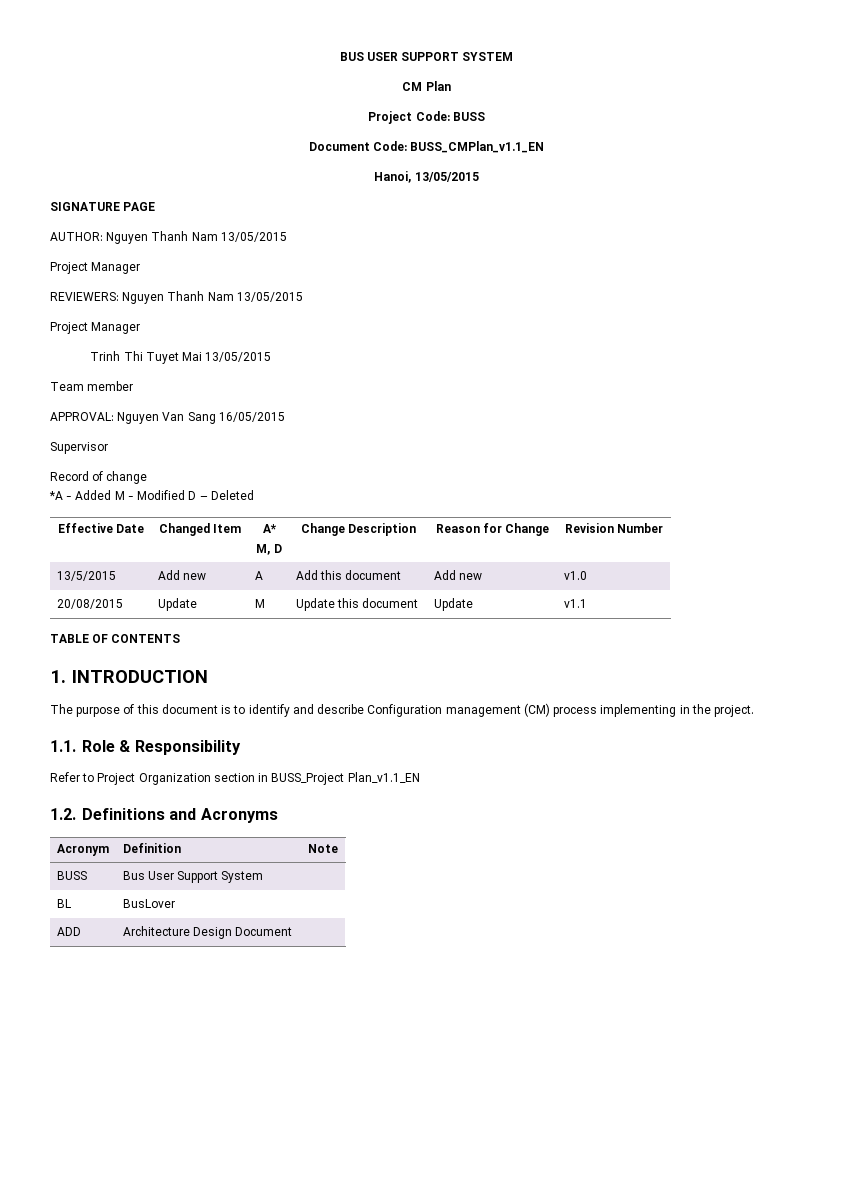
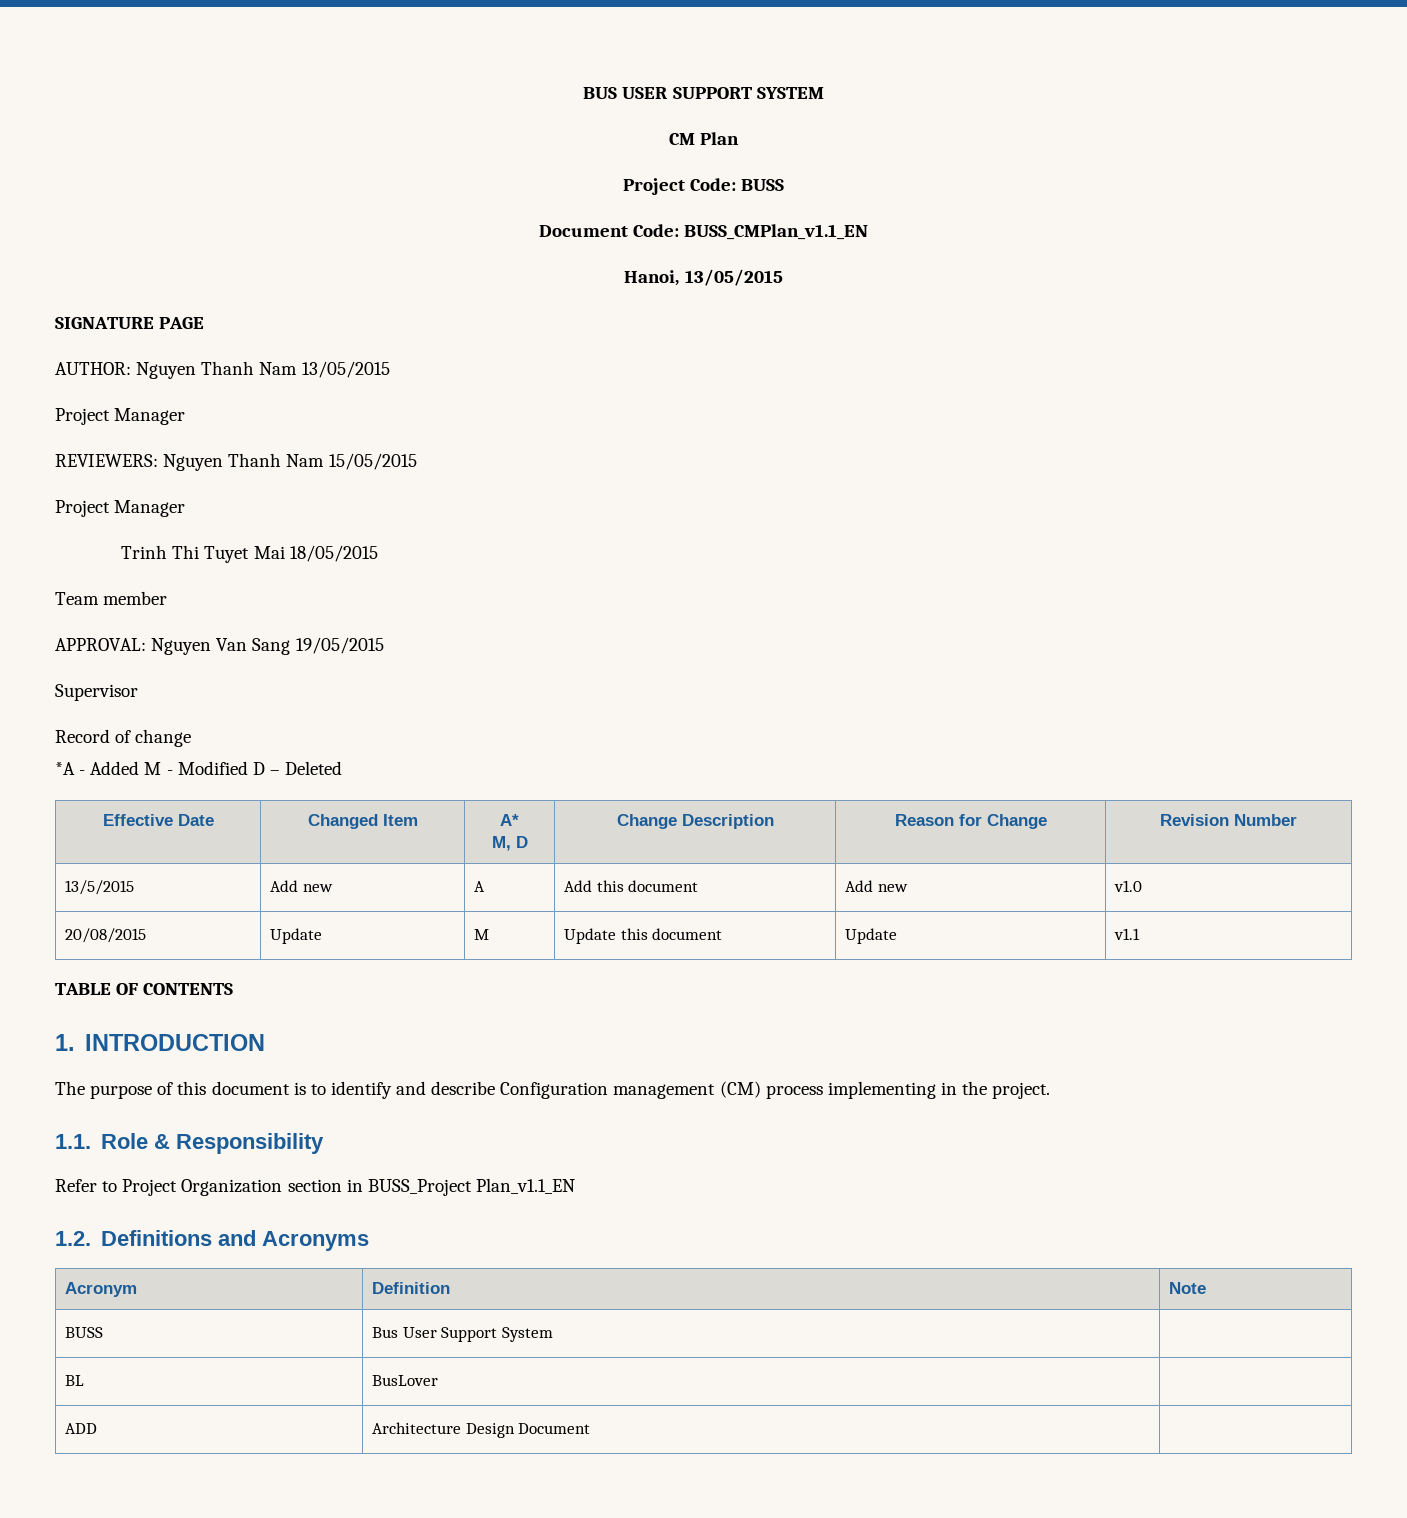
[236,292,303,302] 13/05/2015 -> [328,453,417,470] 15/05/2015
[205,352,272,362] 13/05/2015 -> [289,545,378,562] 18/05/2015
[218,412,285,422] 16/05/2015 -> [295,637,384,654] 19/05/2015

